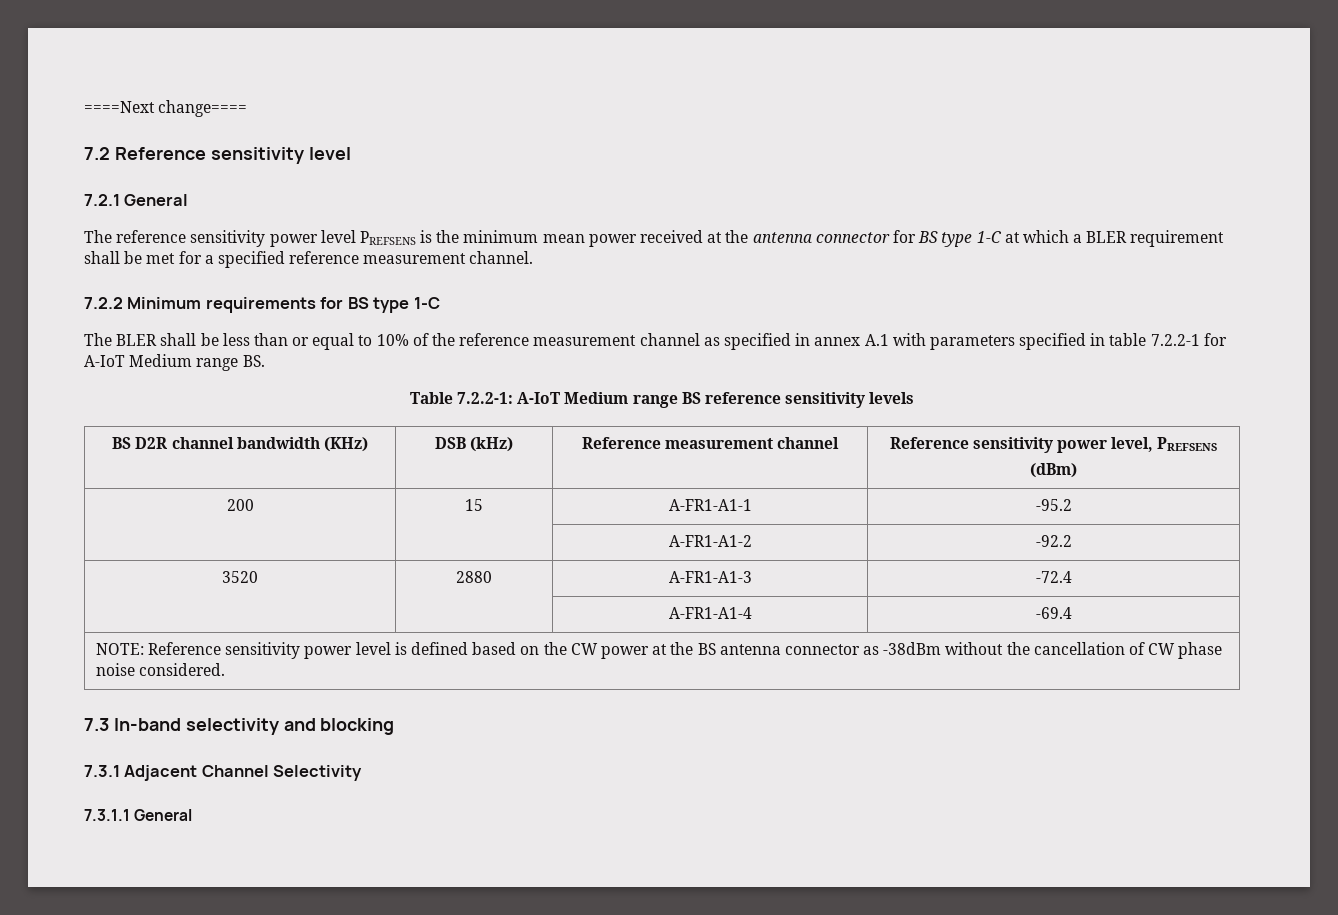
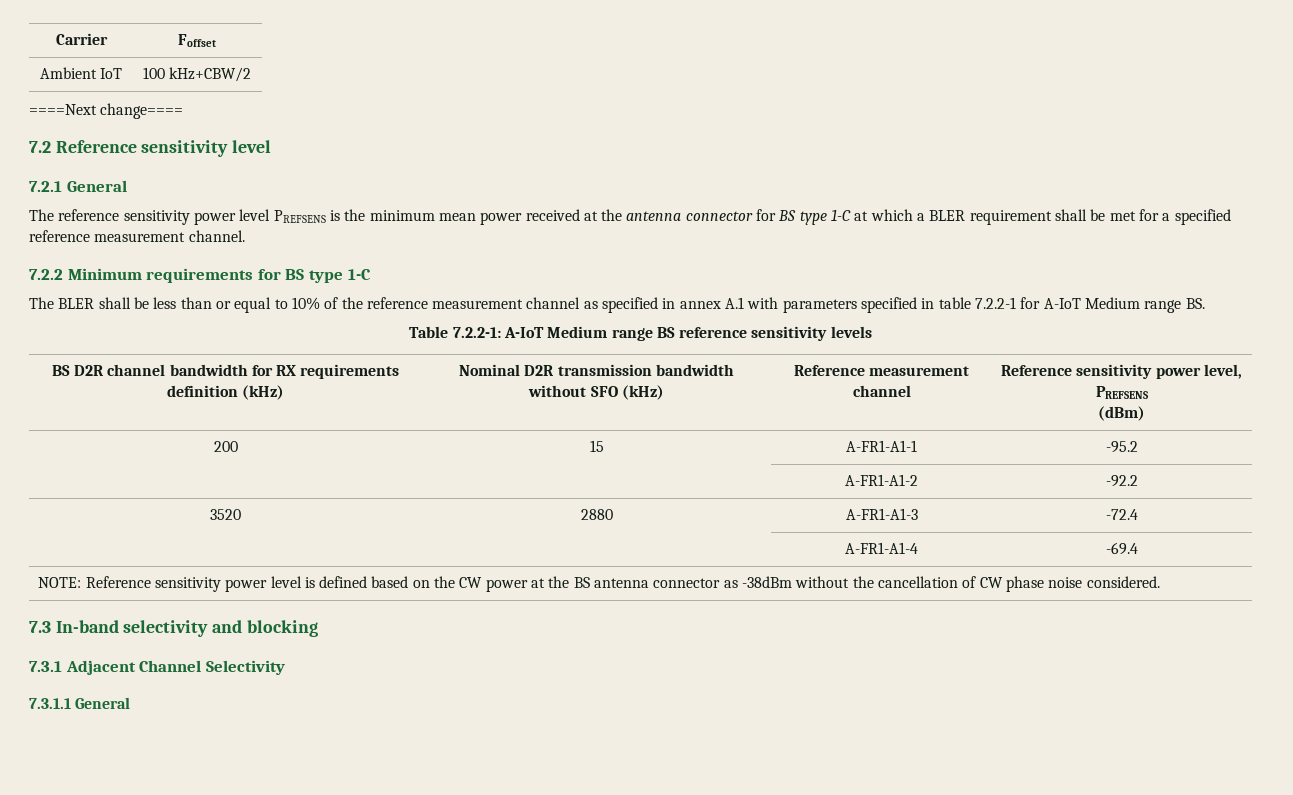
(84, 107) none -> [55,33,108,45] [178,34,217,47] [39,67,123,79] [142,67,252,82] Carrier | Foffset // Ambient IoT | 100 kHz+CBW/2 //
[323,437,368,452] [434,437,466,449] (KHz) | DSB -> [251,364,400,379] [166,385,285,400] [459,364,734,376] [528,385,618,397] for RX requirements definition (kHz) | Nominal D2R transmission bandwidth without SFO

